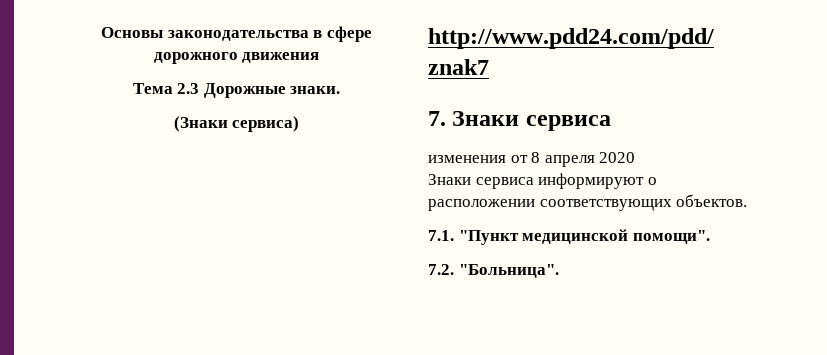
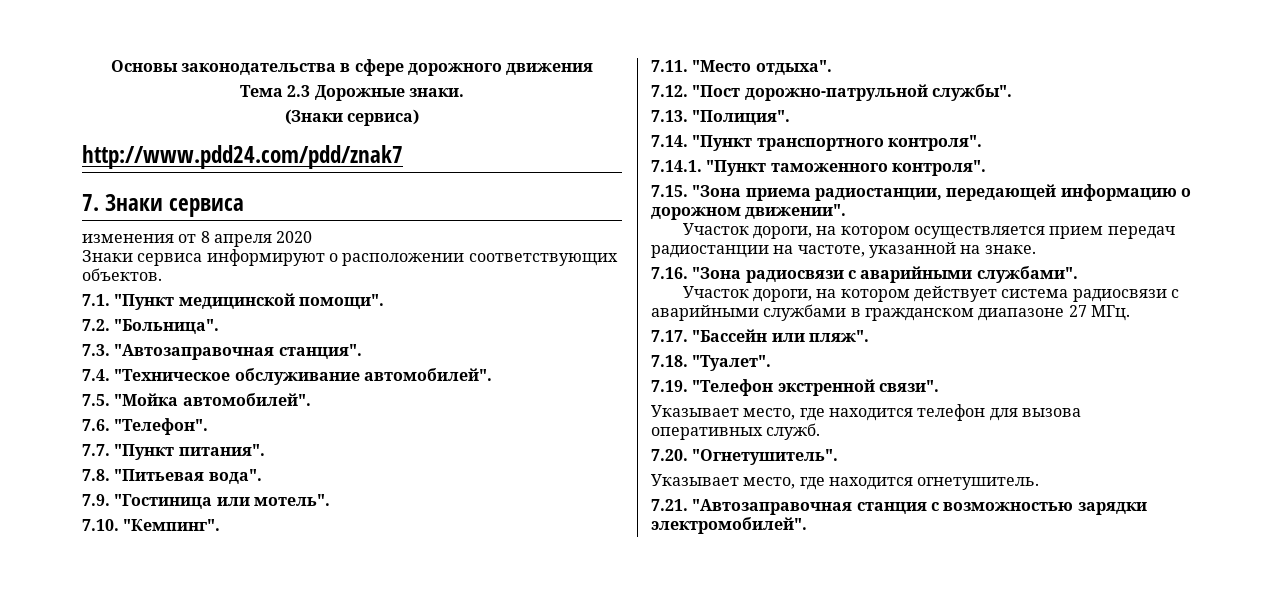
(559, 271) none -> [82,344,362,360] [82,368,492,385] [82,393,311,406] [82,418,209,435] [82,444,265,460] [82,469,262,484] [82,494,330,509] [82,519,221,531] [651,60,832,75] [651,84,1012,101] [651,110,791,125] [651,135,982,151] [651,160,986,176] [651,184,1191,201] [651,204,847,220] [682,223,1175,239] [651,242,1036,258] [651,266,1078,283] [682,286,1179,302] [651,304,1130,321] [651,329,869,342] [651,355,772,371] [651,379,939,396] [651,404,1081,421] [651,423,821,440] [651,449,839,465] [651,474,1040,490] [651,499,1147,515] [651,517,807,534] // 7.3. "Автозаправочная станция". // 7.4. "Техническое обслуживание автомобилей". // 7.5. "Мойка автомобилей". // 7.6. "Телефон". // 7.7. "Пункт питания". // 7.8. "Питьевая вода". // 7.9. "Гостиница или мотель". // 7.10. "Кемпинг". // 7.11. "Место отдыха". // 7.12. "Пост дорожно-патрульной службы". // 7.13. "Полиция". // 7.14. "Пункт транспортного контроля". // 7.14.1. "Пункт таможенного контроля". // 7.15. "Зона приема радиостанции, передающей информацию о дорожном движении". // Участок дороги, на котором осуществляется прием передач радиостанции на частоте, указанной на знаке. // 7.16. "Зона радиосвязи с аварийными службами". // Участок дороги, на котором действует система радиосвязи с аварийными службами в гражданском диапазоне 27 МГц. // 7.17. "Бассейн или пляж". // 7.18. "Туалет". // 7.19. "Телефон экстренной связи". // Указывает место, где находится телефон для вызова оперативных служб. // 7.20. "Огнетушитель". // Указывает место, где находится огнетушитель. // 7.21. "Автозаправочная станция с возможностью зарядки электромобилей".

